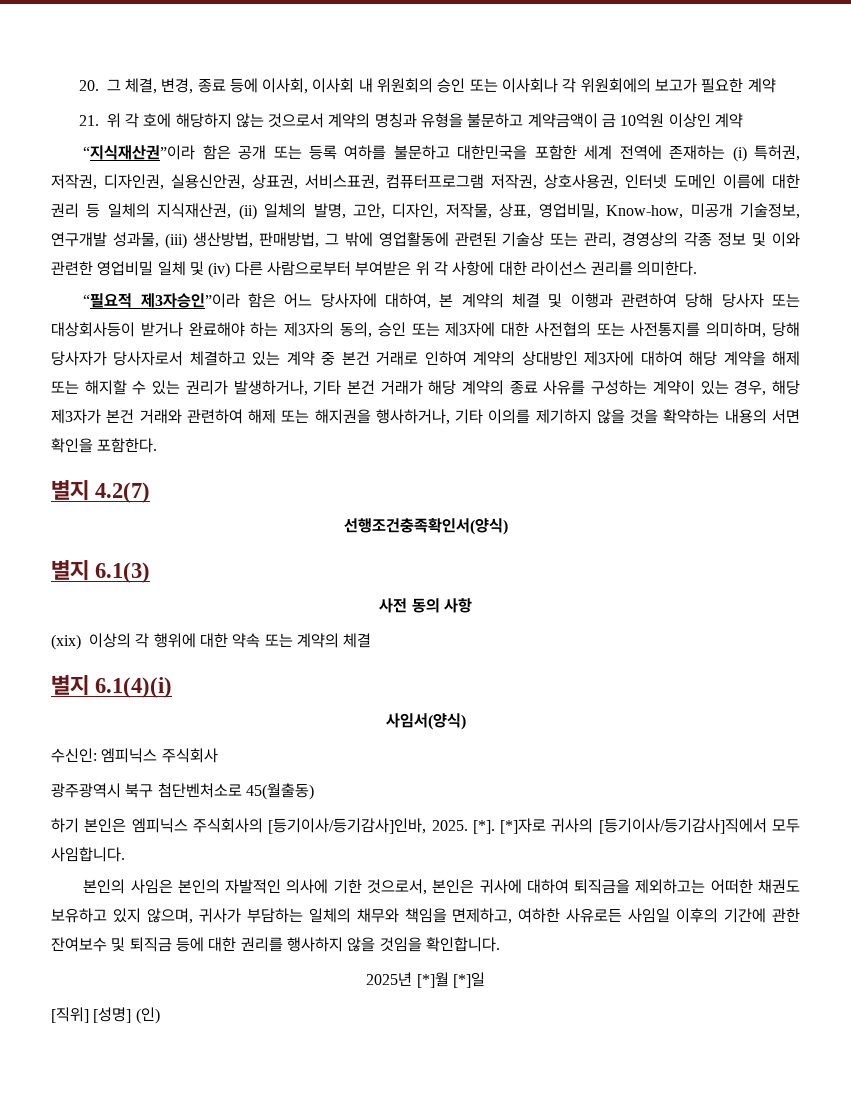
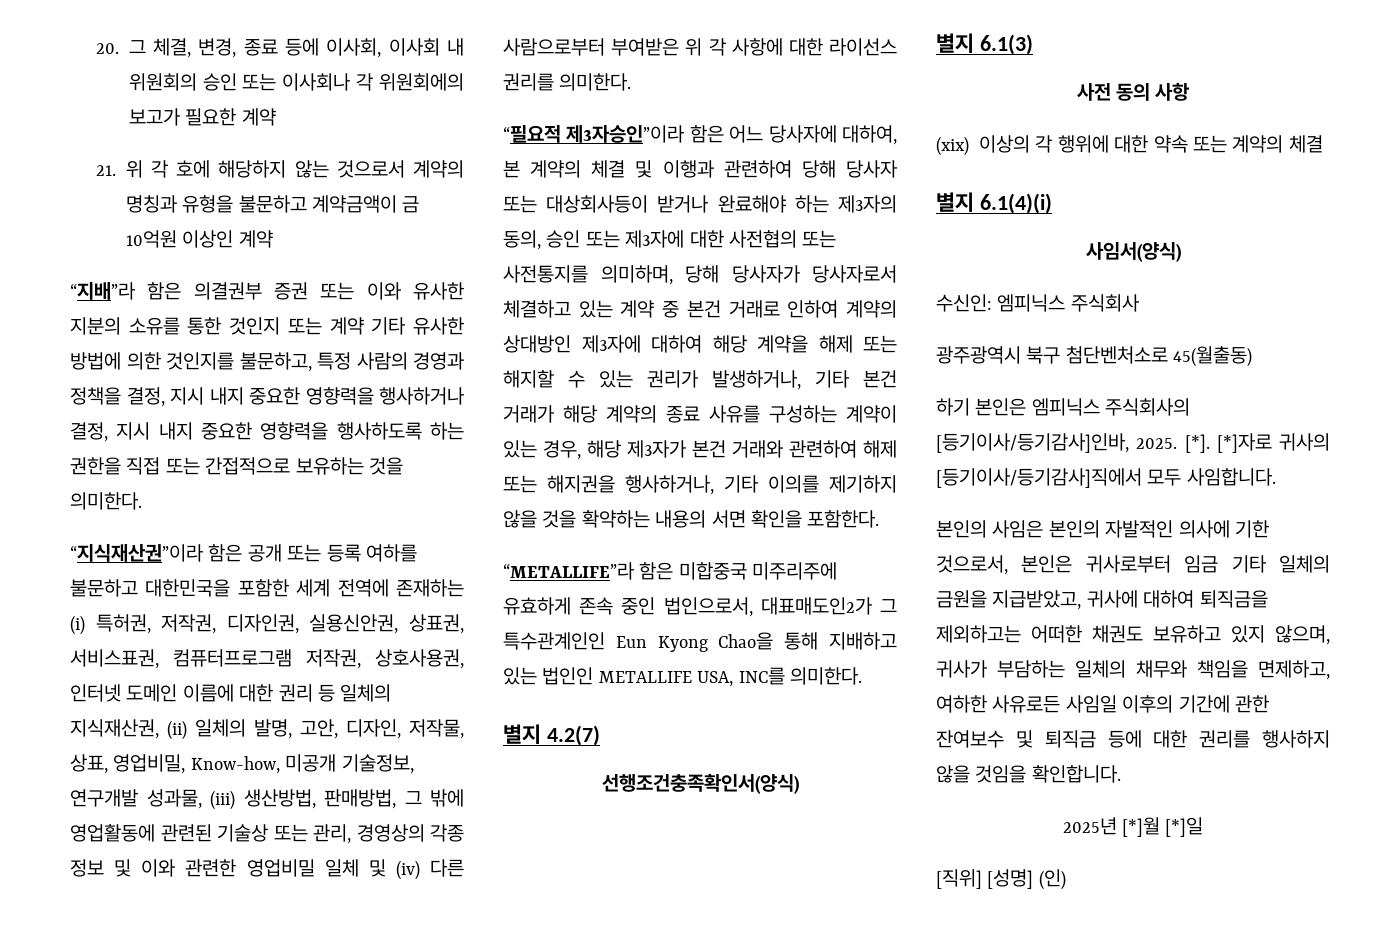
(744, 120) none -> [70,282,464,300] [70,317,465,335] [70,352,464,372] [70,387,464,407] [70,422,464,442] [70,457,403,475] [70,492,142,510] // “지배”라 함은 의결권부 증권 또는 이와 유사한 지분의 소유를 통한 것인지 또는 계약 기타 유사한 방법에 의한 것인지를 불문하고, 특정 사람의 경영과 정책을 결정, 지시 내지 중요한 영향력을 행사하거나 결정, 지시 내지 중요한 영향력을 행사하도록 하는 권한을 직접 또는 간접적으로 보유하는 것을 의미한다.
(158, 445) none -> [503,562,838,580] [503,597,897,617] [503,632,897,652] [503,667,862,687] // “METALLIFE”라 함은 미합중국 미주리주에 유효하게 존속 중인 법인으로서, 대표매도인2가 그 특수관계인인 Eun Kyong Chao을 통해 지배하고 있는 법인인 METALLIFE USA, INC를 의미한다.
(475, 886) none -> [1085,555,1330,573] [936,590,1082,610] 귀사로부터 임금 기타 일체의 금원을 지급받았고,

